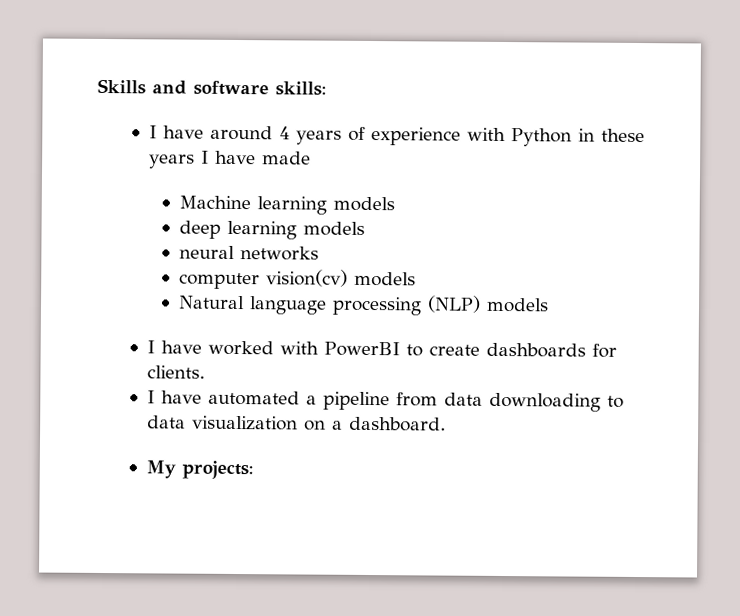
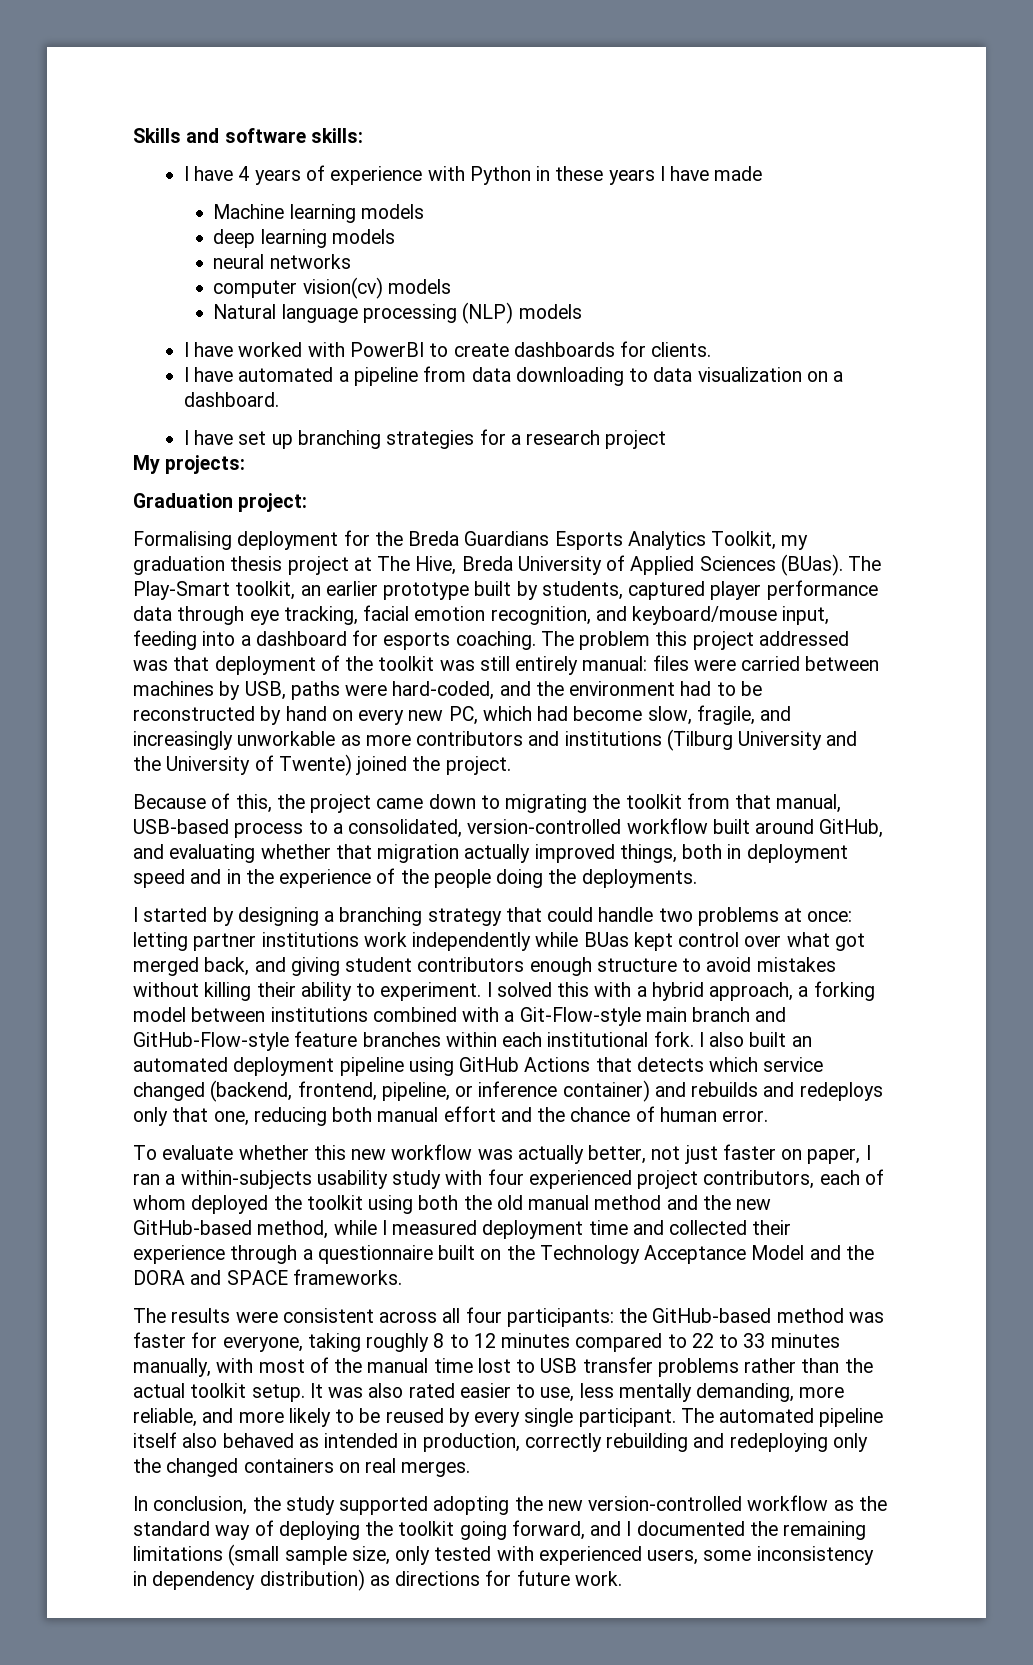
[209,125,273,141] around -> (234, 173) none
[145,460,254,480] My projects: -> [183,429,667,449] [133,455,246,474] [133,493,308,512] [133,530,809,550] [133,554,882,576] [133,580,878,600] [133,605,830,625] [133,630,849,650] [133,655,880,675] [133,681,762,700] [133,705,792,725] [133,729,858,751] [133,754,511,776] [133,793,842,813] [133,818,884,838] [133,844,848,863] [133,868,697,888] [133,907,853,926] [133,932,865,951] [133,957,836,976] [133,981,875,1001] [133,1007,787,1026] [133,1031,812,1051] [133,1057,824,1076] [133,1080,883,1102] [133,1106,769,1126] [133,1144,871,1164] [133,1169,884,1189] [133,1195,772,1214] [133,1220,792,1239] [133,1245,874,1264] [133,1269,402,1285] [133,1307,884,1327] [133,1332,840,1352] [133,1357,873,1377] [133,1383,845,1402] [133,1408,884,1427] [133,1432,868,1452] [133,1458,471,1477] [133,1495,887,1515] [133,1520,867,1540] [133,1544,874,1566] [133,1569,622,1591] I have set up branching strategies for a research project // My projects: // Graduation project: // Formalising deployment for the Breda Guardians Esports Analytics Toolkit, my graduation thesis project at The Hive, Breda University of Applied Sciences (BUas). The Play-Smart toolkit, an earlier prototype built by students, captured player performance data through eye tracking, facial emotion recognition, and keyboard/mouse input, feeding into a dashboard for esports coaching. The problem this project addressed was that deployment of the toolkit was still entirely manual: files were carried between machines by USB, paths were hard-coded, and the environment had to be reconstructed by hand on every new PC, which had become slow, fragile, and increasingly unworkable as more contributors and institutions (Tilburg University and the University of Twente) joined the project. // Because of this, the project came down to migrating the toolkit from that manual, USB-based process to a consolidated, version-controlled workflow built around GitHub, and evaluating whether that migration actually improved things, both in deployment speed and in the experience of the people doing the deployments. // I started by designing a branching strategy that could handle two problems at once: letting partner institutions work independently while BUas kept control over what got merged back, and giving student contributors enough structure to avoid mistakes without killing their ability to experiment. I solved this with a hybrid approach, a forking model between institutions combined with a Git-Flow-style main branch and GitHub-Flow-style feature branches within each institutional fork. I also built an automated deployment pipeline using GitHub Actions that detects which service changed (backend, frontend, pipeline, or inference container) and rebuilds and redeploys only that one, reducing both manual effort and the chance of human error. // To evaluate whether this new workflow was actually better, not just faster on paper, I ran a within-subjects usability study with four experienced project contributors, each of whom deployed the toolkit using both the old manual method and the new GitHub-based method, while I measured deployment time and collected their experience through a questionnaire built on the Technology Acceptance Model and the DORA and SPACE frameworks. // The results were consistent across all four participants: the GitHub-based method was faster for everyone, taking roughly 8 to 12 minutes compared to 22 to 33 minutes manually, with most of the manual time lost to USB transfer problems rather than the actual toolkit setup. It was also rated easier to use, less mentally demanding, more reliable, and more likely to be reused by every single participant. The automated pipeline itself also behaved as intended in production, correctly rebuilding and redeploying only the changed containers on real merges. // In conclusion, the study supported adopting the new version-controlled workflow as the standard way of deploying the toolkit going forward, and I documented the remaining limitations (small sample size, only tested with experienced users, some inconsistency in dependency distribution) as directions for future work.

